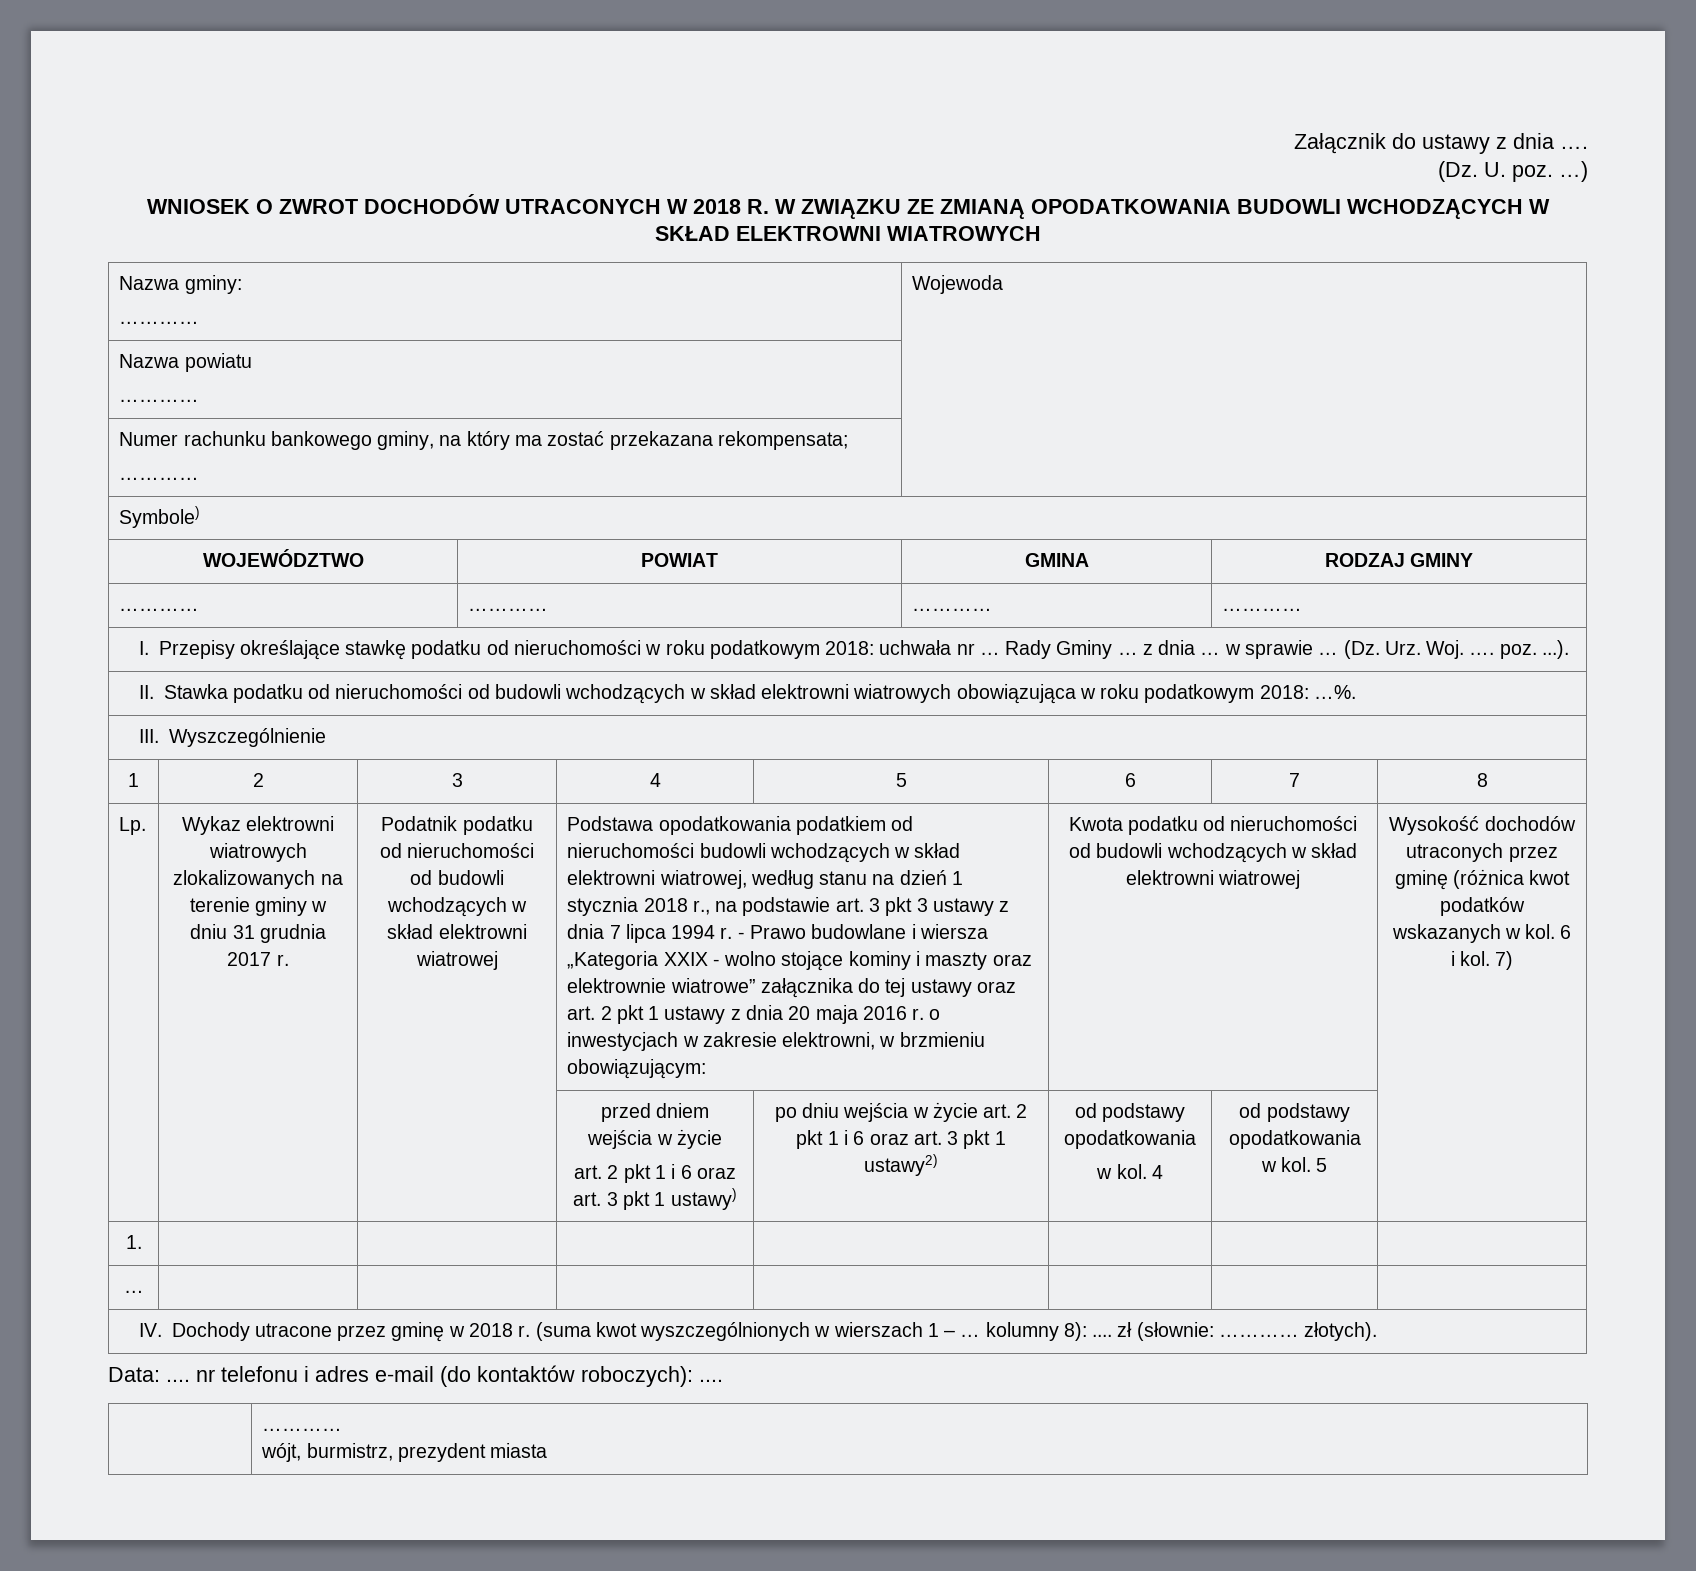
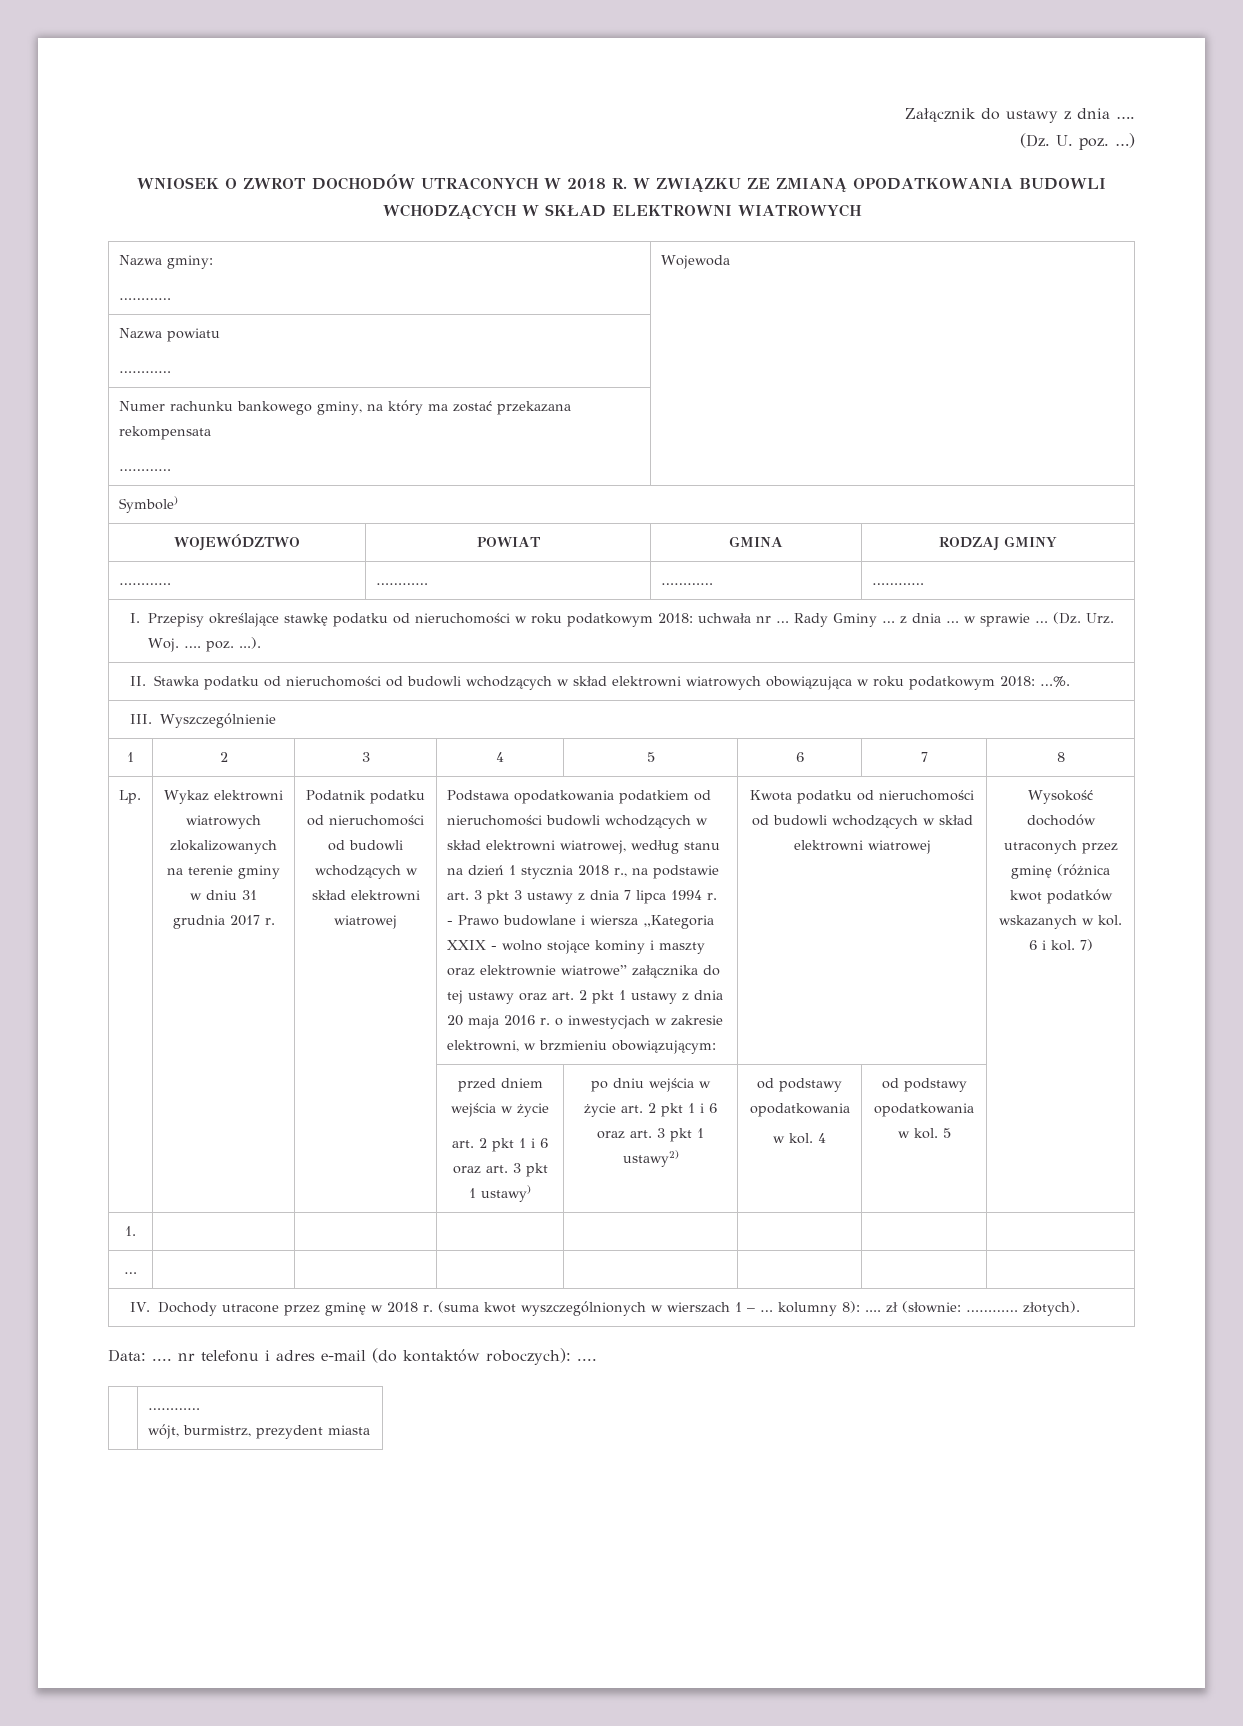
[717,431,848,450] rekompensata; -> [118,426,211,440] rekompensata

